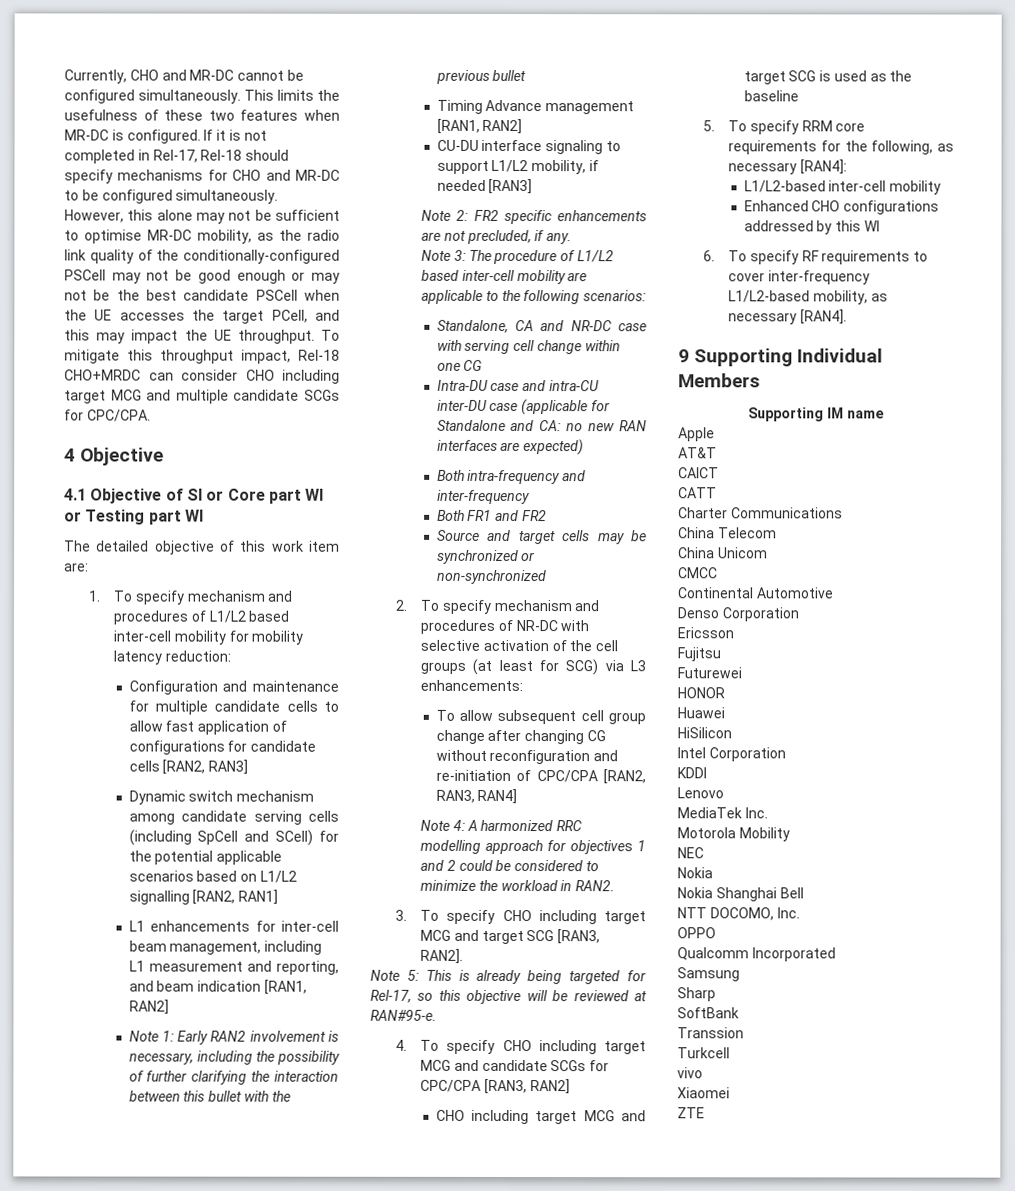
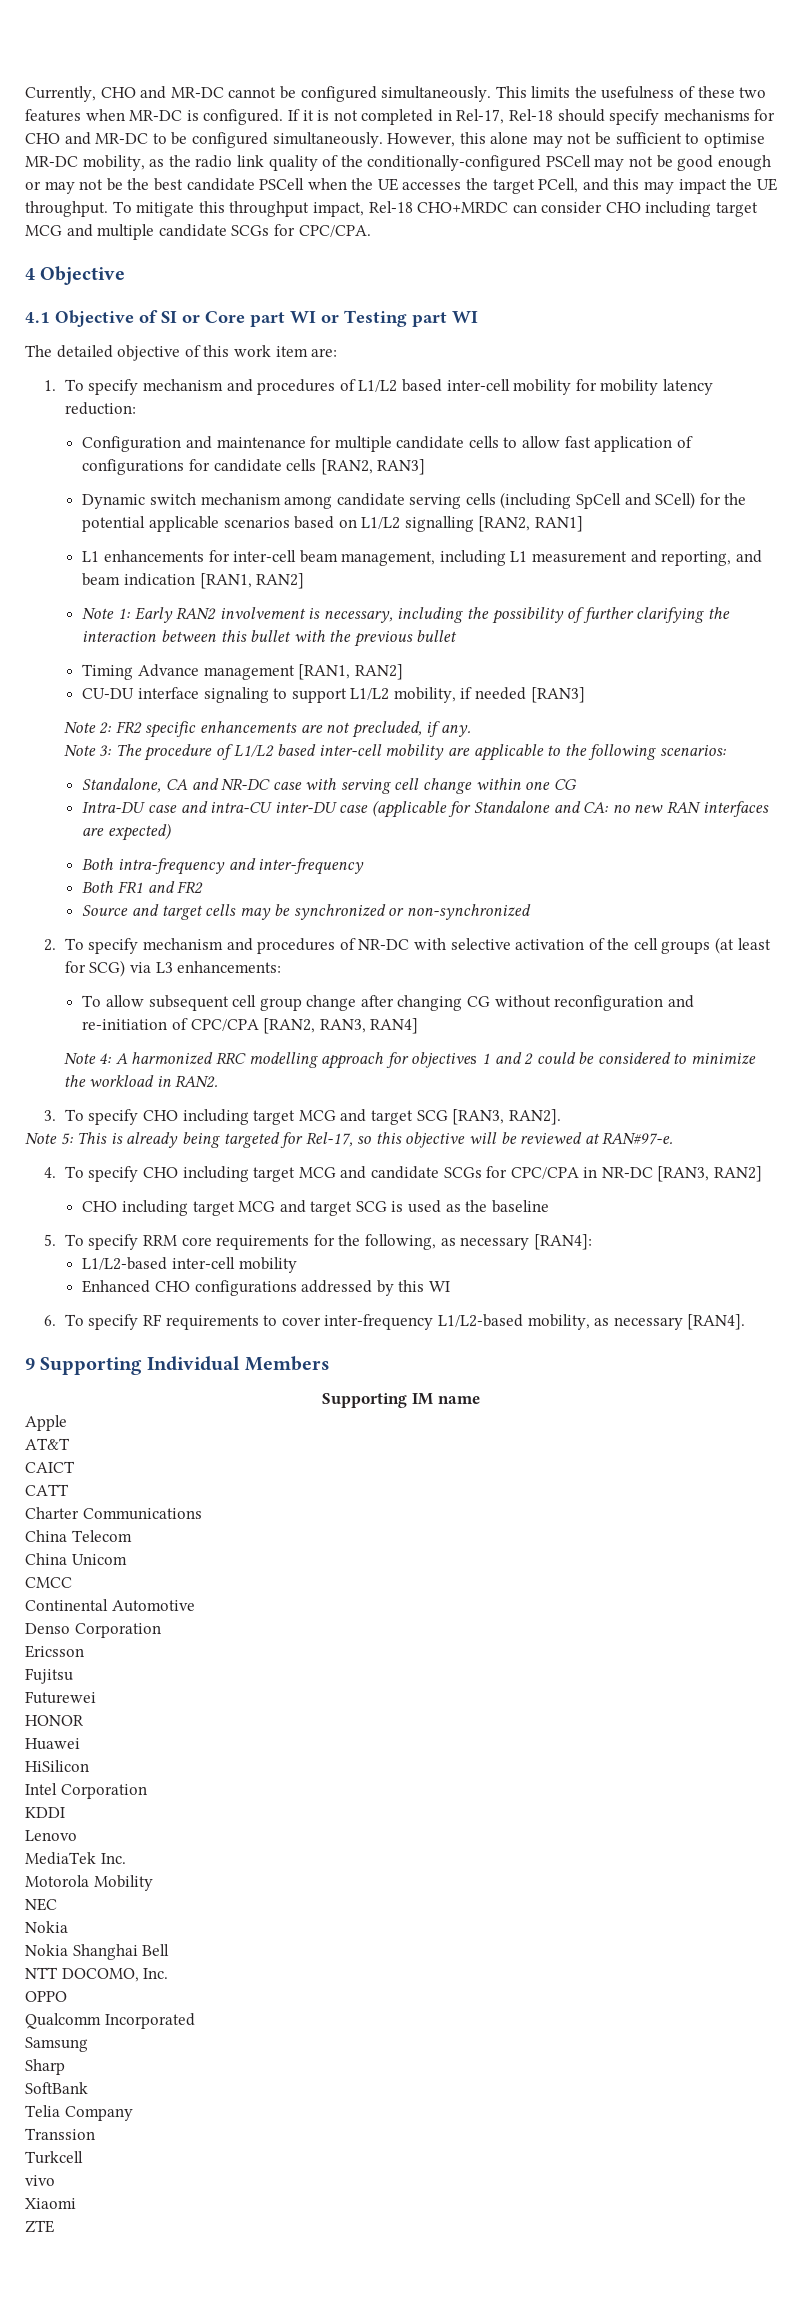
[370,1009,437,1021] RAN#95-e. -> [602,1132,674,1145] RAN#97-e.
(482, 1085) none -> [583,1167,653,1178] in NR-DC
(739, 1013) none -> [25,2105,133,2121] // Telia Company
[677,1087,730,1099] Xiaomei -> [25,2198,76,2209] Xiaomi

